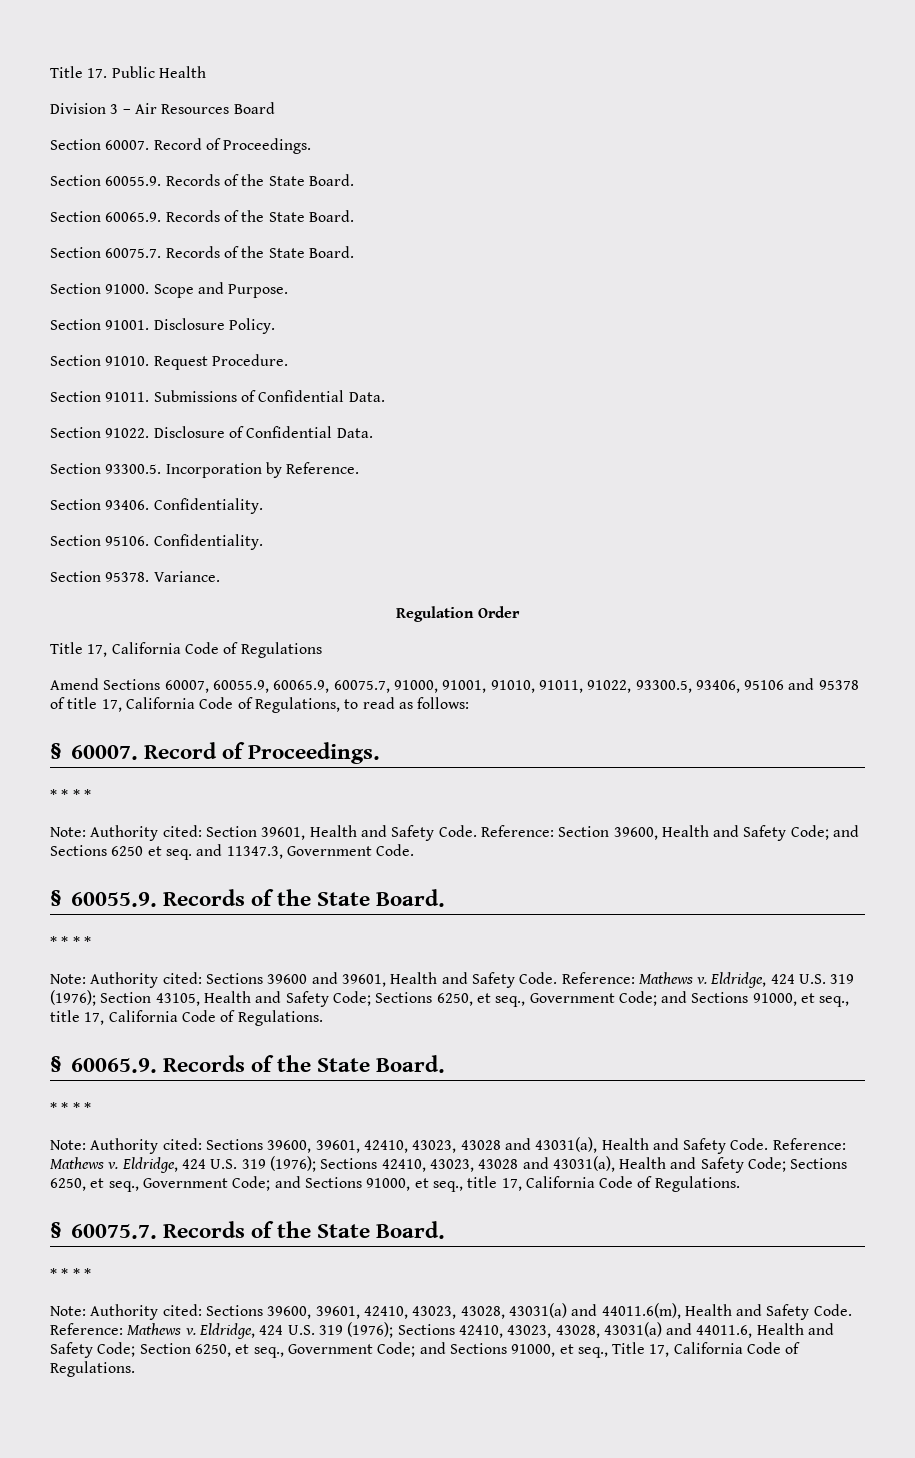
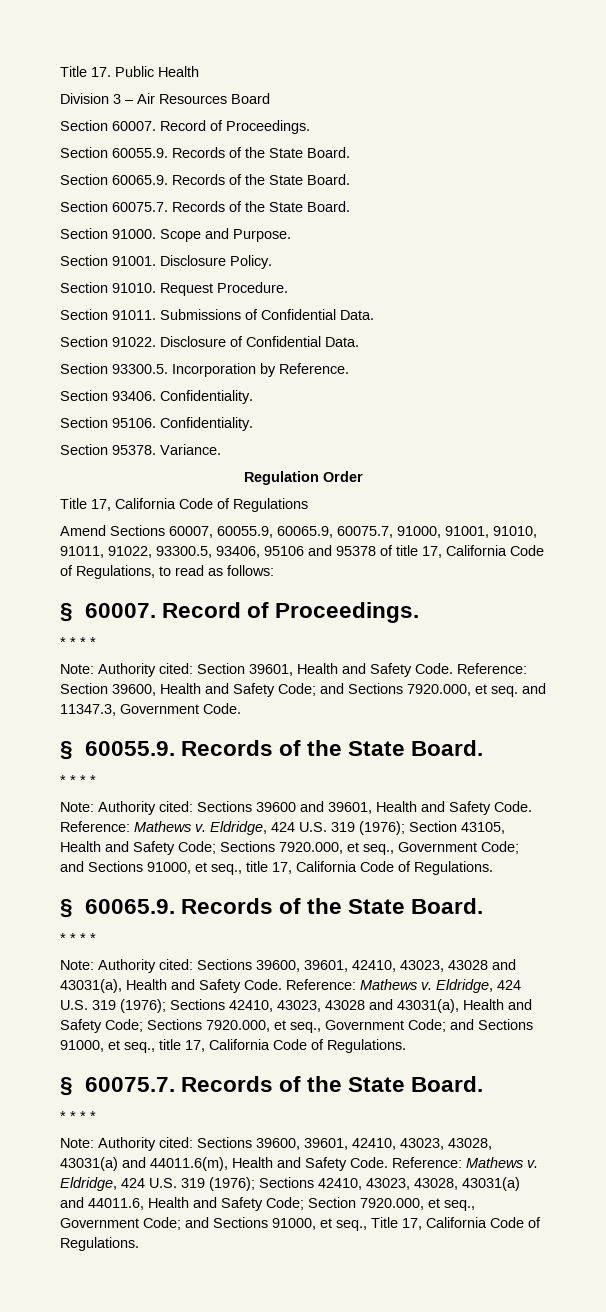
[111,846,144,856] 6250 -> [407,684,471,696] 7920.000,
[436,993,473,1006] 6250, -> [279,842,343,854] 7920.000,
[50,1178,86,1191] 6250, -> [206,1020,270,1032] 7920.000,
[194,1344,231,1357] 6250, -> [360,1198,424,1210] 7920.000,

